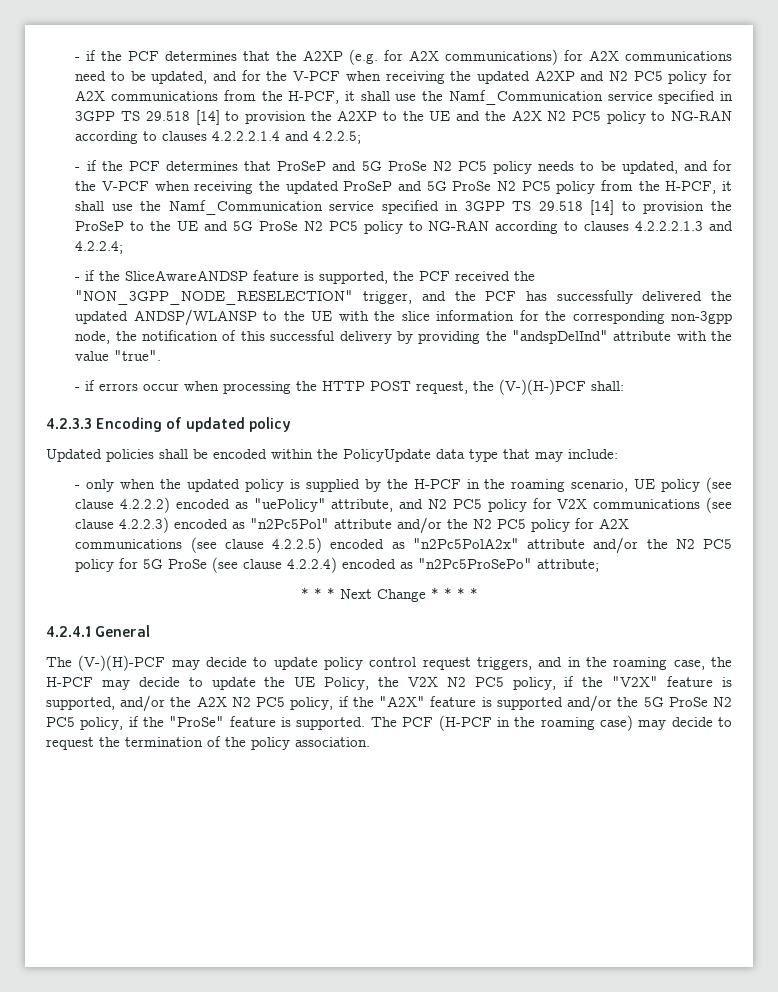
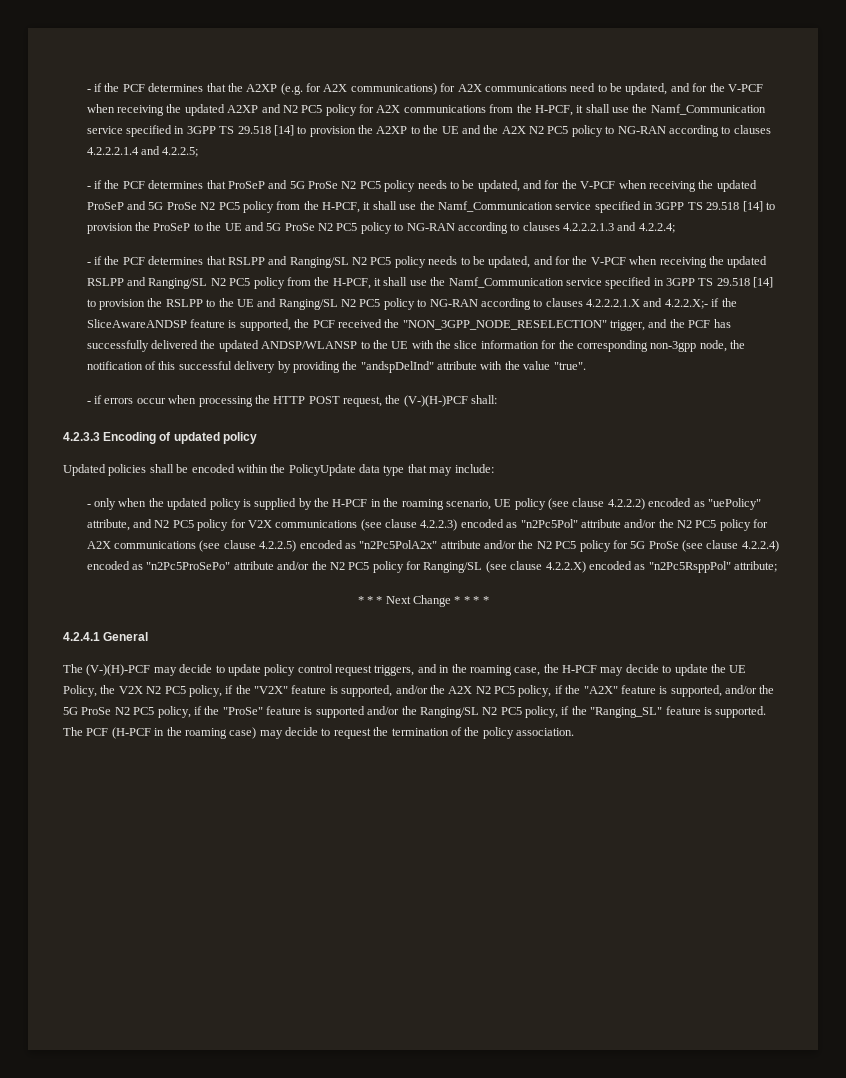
(121, 276) none -> [122,256,768,268] [86,277,774,289] [86,298,737,310] PCF determines that RSLPP and Ranging/SL N2 PC5 policy needs to be updated, and for the V-PCF when receiving the updated RSLPP and Ranging/SL N2 PC5 policy from the H-PCF, it shall use the Namf_Communication service specified in 3GPP TS 29.518 [14] to provision the RSLPP to the UE and Ranging/SL N2 PC5 policy to NG-RAN according to clauses 4.2.2.2.1.X and 4.2.2.X;- if the
(533, 563) none -> [233,561,731,573] attribute and/or the N2 PC5 policy for Ranging/SL (see clause 4.2.2.X) encoded as "n2Pc5RsppPol"
[496,697,563,710] supported -> [670,685,722,697] supported,
(292, 722) none -> [315,706,712,718] supported and/or the Ranging/SL N2 PC5 policy, if the "Ranging_SL" feature is

